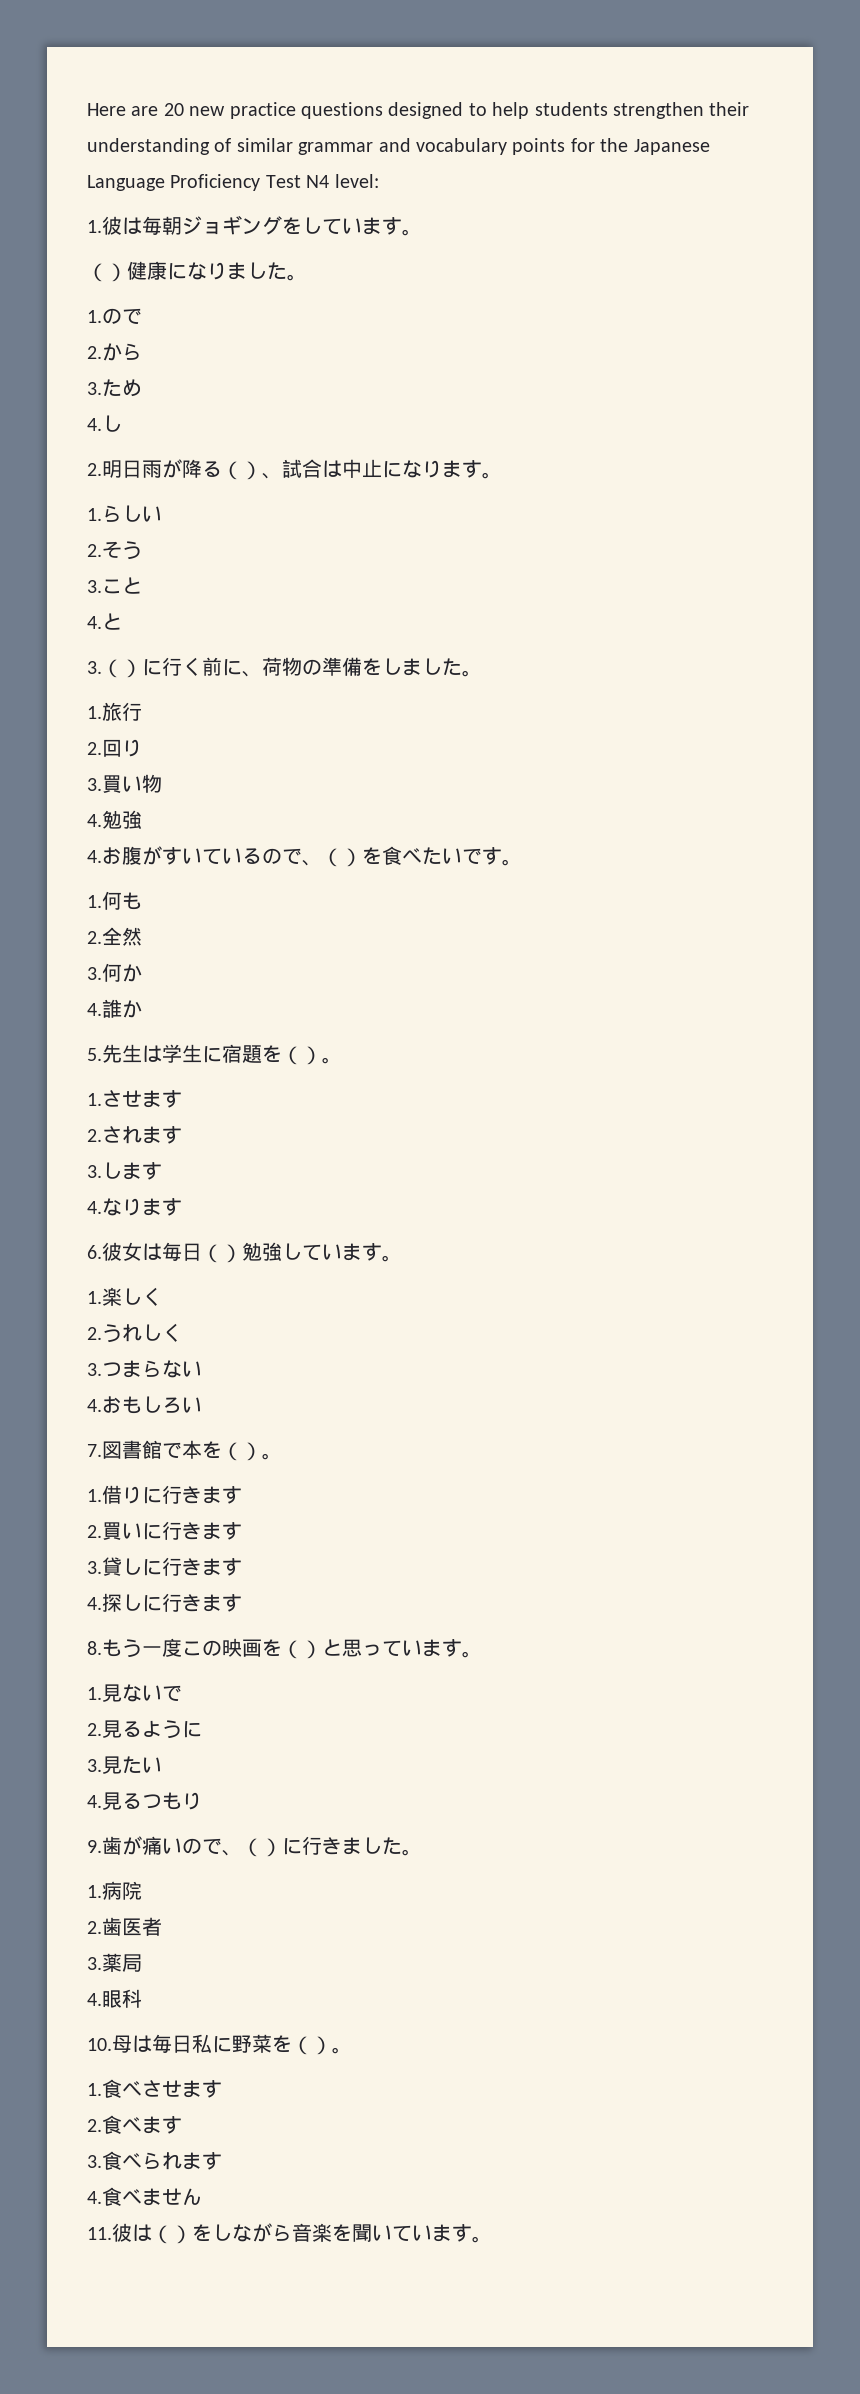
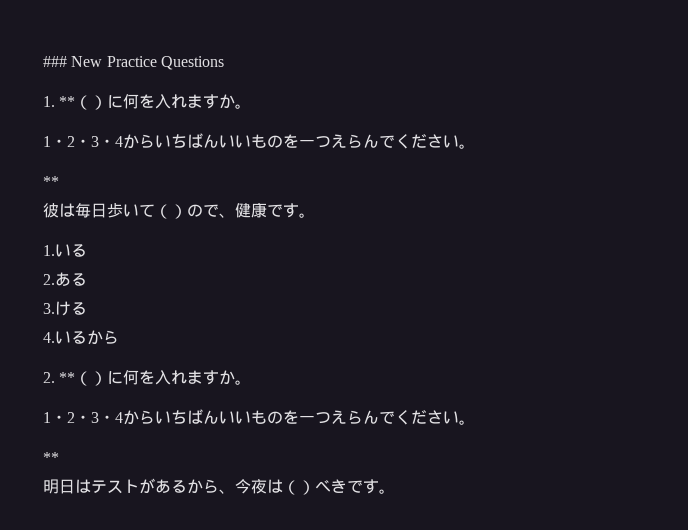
[87,102,750,119] [87,138,710,155] [87,174,379,191] [87,215,422,236] [87,261,307,282] [87,308,142,325] [87,343,142,361] [87,379,142,397] [87,415,122,432] [87,459,502,480] [87,505,162,522] [87,541,142,560] [87,577,142,594] [87,613,122,630] [87,657,482,678] [87,702,142,721] [87,739,142,757] [87,774,162,793] [87,810,142,830] [87,846,462,867] Here are 20 new practice questions designed to help students strengthen their understanding of similar grammar and vocabulary points for the Japanese Language Proficiency Test N4 level: // 1.彼は毎朝ジョギングをしています。 // （）健康になりました。 // 1.ので // 2.から // 3.ため // 4.し // 2.明日雨が降る（）、試合は中止になります。 // 1.らしい // 2.そう // 3.こと // 4.と // 3.（）に行く前に、荷物の準備をしました。 // 1.旅行 // 2.回り // 3.買い物 // 4.勉強 // 4.お腹がすいているので、（）を食べたい -> [43,56,224,70] [43,94,252,110] [43,133,475,149] [43,176,59,187] [43,202,267,219] ### New Practice Questions // 1. **（）に何を入れますか。 // 1・2・3・4からいちばんいいものを一つえらんでください。 // ** // 彼は毎日歩いて（）ので、健康
[102,891,142,910] [87,927,142,946] [87,963,142,982] [87,999,142,1018] [87,1044,342,1065] [87,1090,182,1108] [87,1126,182,1144] [87,1162,162,1180] [87,1198,182,1216] [87,1242,402,1263] [87,1287,162,1306] [87,1323,182,1343] [87,1360,202,1378] [87,1396,202,1414] [87,1440,282,1461] [87,1485,242,1504] [87,1521,242,1540] [87,1557,242,1576] [87,1593,242,1612] [87,1638,482,1659] [87,1684,182,1702] [87,1720,202,1739] [87,1756,162,1774] [87,1792,202,1810] [87,1836,422,1857] [87,1881,142,1900] [87,1917,162,1936] [87,1953,142,1972] [87,1989,142,2008] [87,2034,352,2055] [87,2079,222,2098] [87,2115,182,2134] [87,2151,222,2170] [87,2187,202,2206] [87,2223,452,2244] 何も // 2.全然 // 3.何か // 4.誰か // 5.先生は学生に宿題を（）。 // 1.させます // 2.されます // 3.します // 4.なります // 6.彼女は毎日（）勉強しています。 // 1.楽しく // 2.うれしく // 3.つまらない // 4.おもしろい // 7.図書館で本を（）。 // 1.借りに行きます // 2.買いに行きます // 3.貸しに行きます // 4.探しに行きます // 8.もう一度この映画を（）と思っています。 // 1.見ないで // 2.見るように // 3.見たい // 4.見るつもり // 9.歯が痛いので、（）に行きました。 // 1.病院 // 2.歯医者 // 3.薬局 // 4.眼科 // 10.母は毎日私に野菜を（）。 // 1.食べさせます // 2.食べます // 3.食べられます // 4.食べません // 11.彼は（）をしながら音楽を聞いていま -> [55,244,87,257] [43,272,87,286] [43,301,87,316] [43,330,119,345] [43,370,252,386] [43,409,475,425] [43,452,59,463] [43,478,363,495] いる // 2.ある // 3.ける // 4.いるから // 2. **（）に何を入れますか。 // 1・2・3・4からいちばんいいものを一つえらんでください。 // ** // 明日はテストがあるから、今夜は（）べきで

